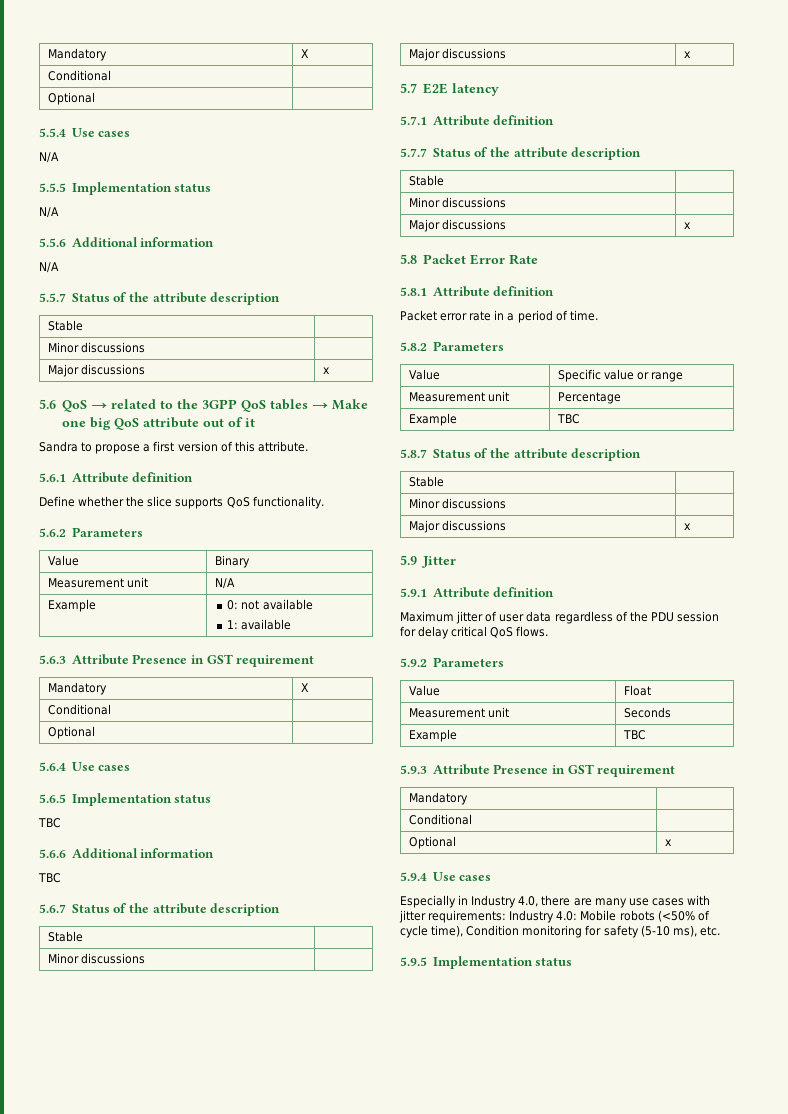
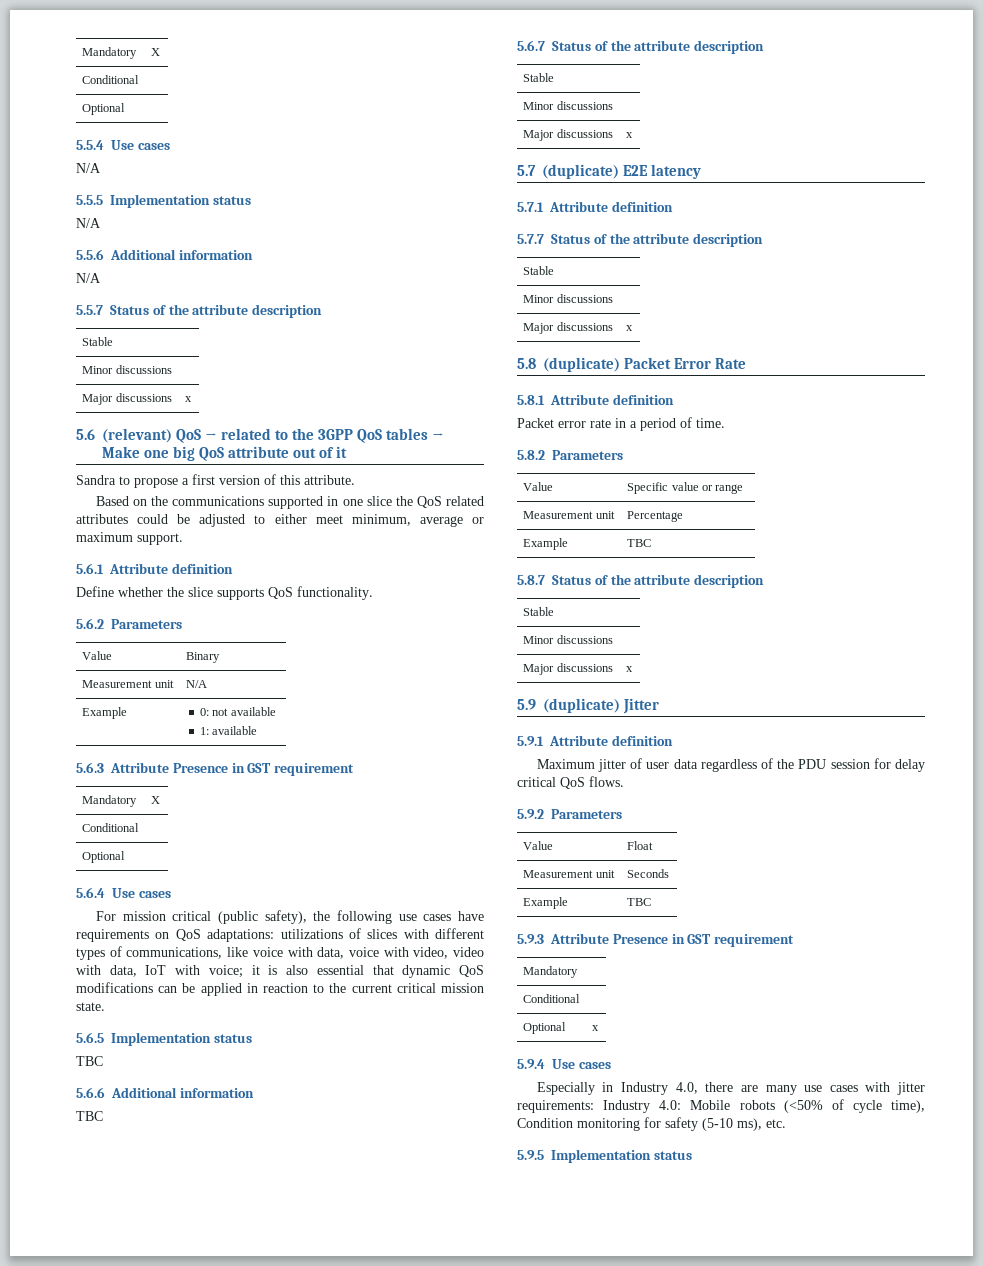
(56, 404) none -> [102,428,172,443] (relevant)
(308, 446) none -> [95,496,484,509] [76,514,484,527] [76,532,183,545] // Based on the communications supported in one slice the QoS related attributes could be adjusted to either meet minimum, average or maximum support.
(131, 768) none -> [95,910,485,924] [76,928,484,942] [76,946,484,960] [76,965,484,978] [76,982,484,996] [76,1002,105,1011] // For mission critical (public safety), the following use cases have requirements on QoS adaptations: utilizations of slices with different types of communications, like voice with data, voice with video, video with data, IoT with voice; it is also essential that dynamic QoS modifications can be applied in reaction to the current critical mission state.
(417, 88) none -> [542,164,619,179] (duplicate)
(417, 259) none -> [543,357,620,372] (duplicate)
(417, 560) none -> [543,698,620,713] (duplicate)

